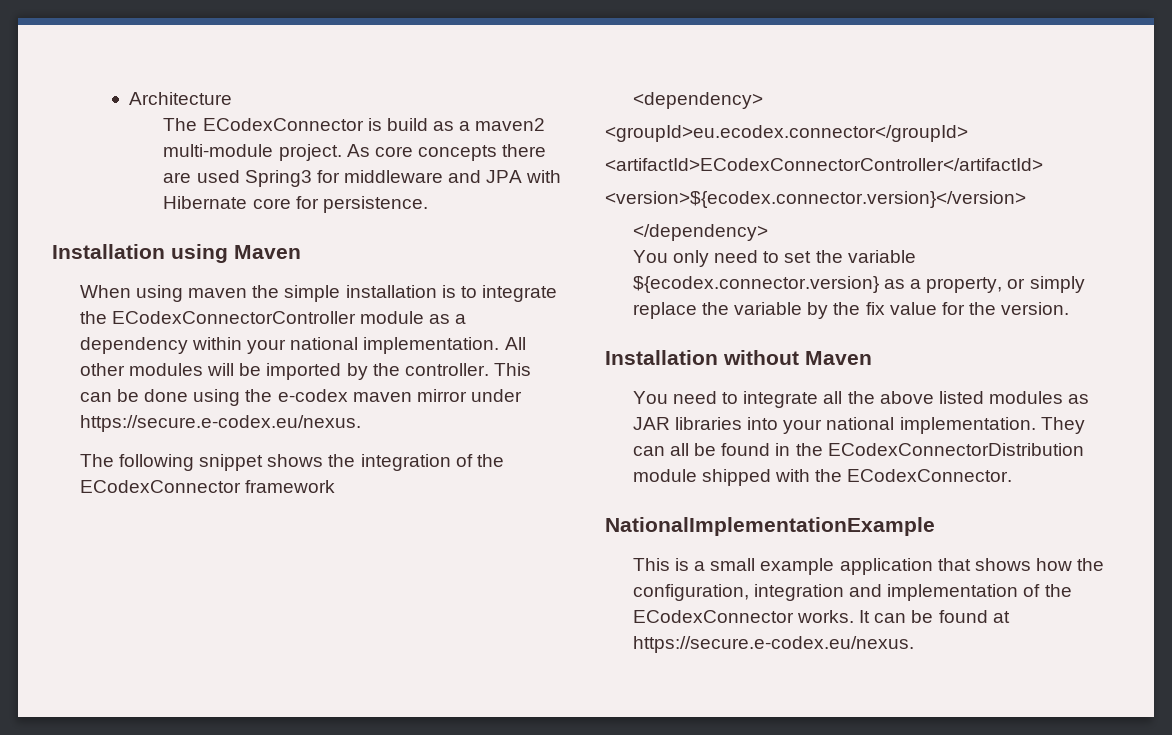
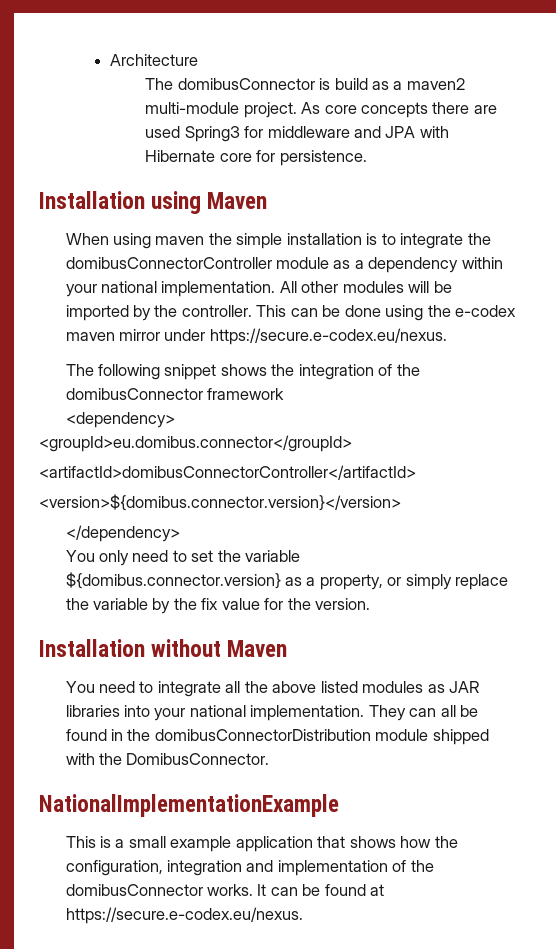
[202,118,364,131] ECodexConnector -> [177,78,315,90] domibusConnector
[111,311,356,324] ECodexConnectorController -> [65,257,272,269] domibusConnectorController
[79,480,241,493] ECodexConnector -> [65,388,203,400] domibusConnector
[605,125,968,142] [605,158,1043,171] [605,191,1026,208] <groupId>eu.ecodex.connector</groupId> // <artifactId>ECodexConnectorController</artifactId> // <version>${ecodex.connector.version}</version> -> [39,435,352,452] [39,465,416,480] [39,494,401,511] <groupId>eu.domibus.connector</groupId> // <artifactId>domibusConnectorController</artifactId> // <version>${domibus.connector.version}</version>
[632,276,879,293] ${ecodex.connector.version} -> [65,572,281,589] ${domibus.connector.version}
[827,443,1084,456] ECodexConnectorDistribution -> [154,729,371,741] domibusConnectorDistribution
[847,469,1013,482] ECodexConnector. -> [126,753,270,765] DomibusConnector.
[632,610,794,623] ECodexConnector -> [65,884,203,896] domibusConnector

